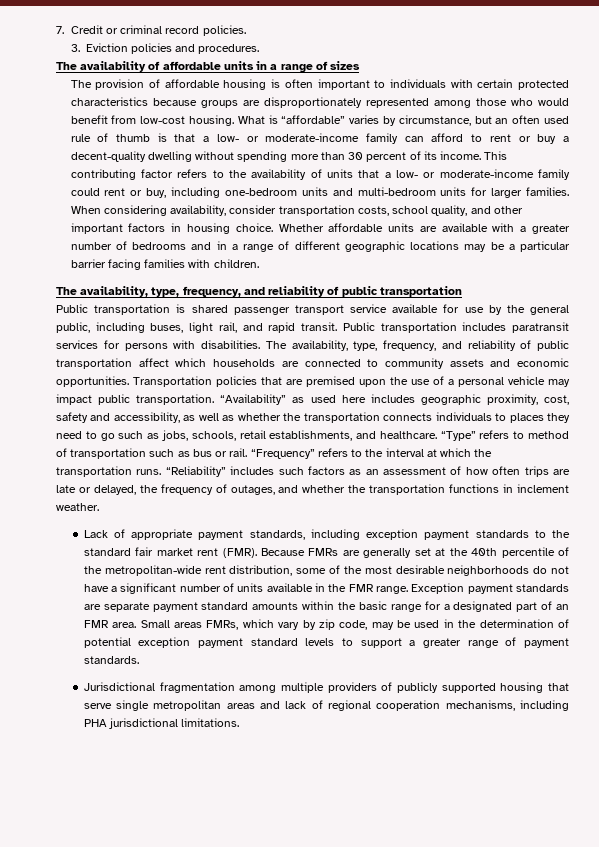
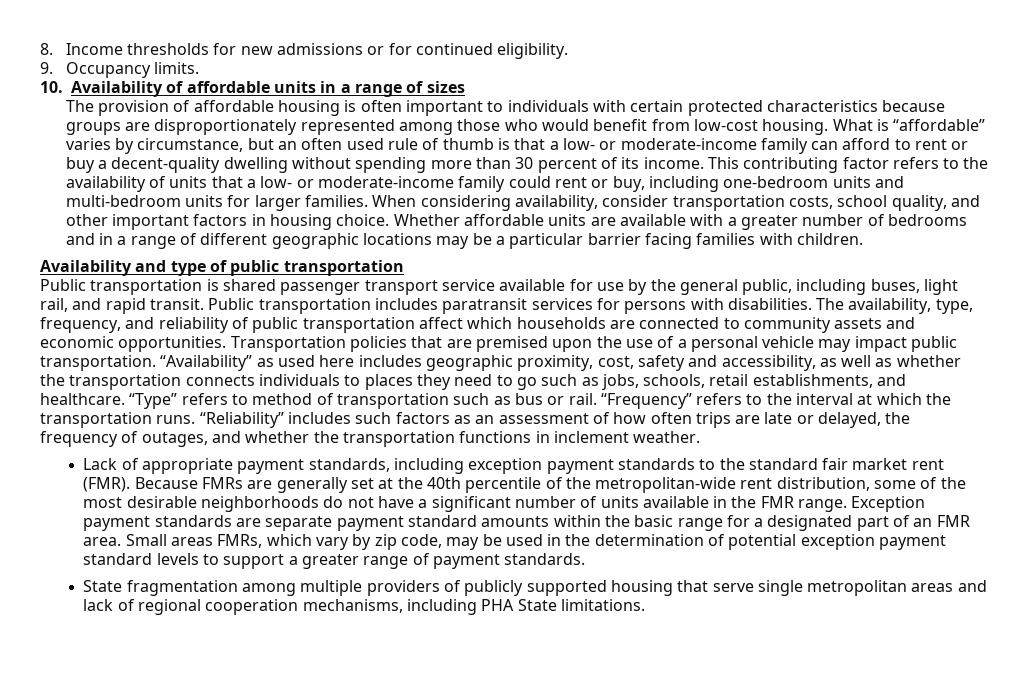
[56,25,246,36] [70,43,260,54] [56,61,147,72] 7. Credit or criminal record policies. // 3. Eviction policies and procedures. // The availability -> [40,43,569,59] [40,62,200,78] [40,81,163,97] 8. Income thresholds for new admissions or for continued eligibility. // 9. Occupancy limits. // 10. Availability
[56,286,326,297] The availability, type, frequency, and reliability -> [40,260,206,276] Availability and type
[83,682,155,691] Jurisdictional -> [83,580,123,592] State
[109,718,179,729] jurisdictional -> [517,599,557,611] State

